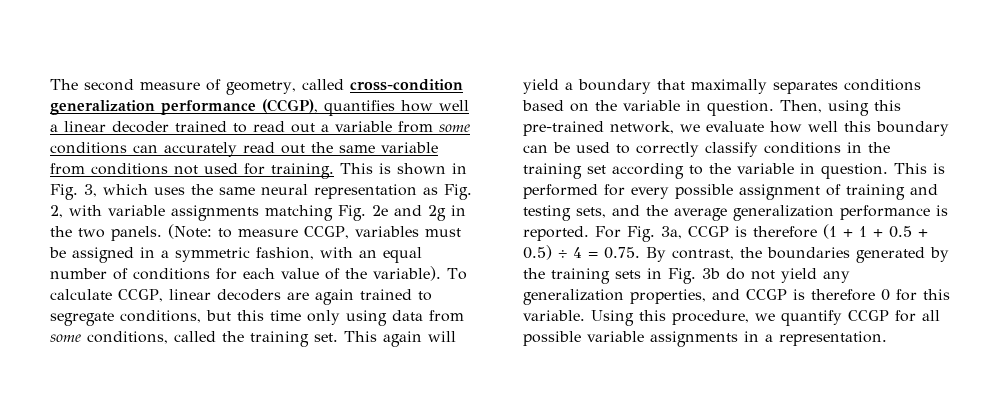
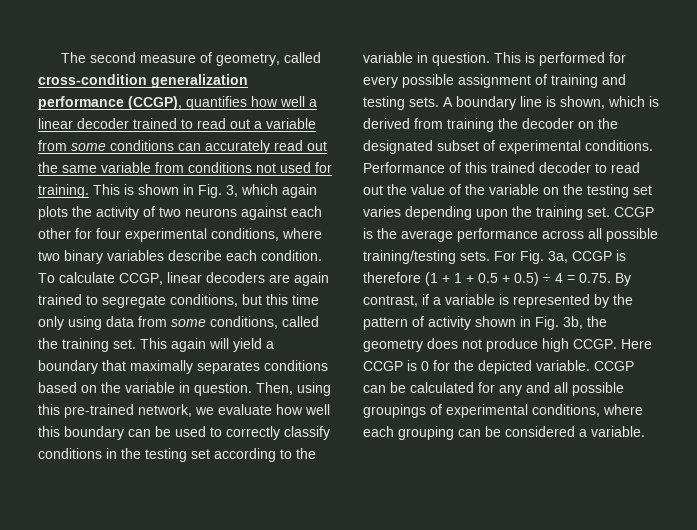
[154,184,472,200] [50,205,466,221] [50,224,461,241] [49,247,422,263] [50,266,441,281] uses the same neural representation as Fig. 2, with variable assignments matching Fig. 2e and 2g in the two panels. (Note: to measure CCGP, variables must be assigned in a symmetric fashion, with an equal number of conditions for each value of the variable). -> [282,184,317,198] [38,206,322,220] [38,228,322,242] [38,250,322,264] again plots the activity of two neurons against each other for four experimental conditions, where two binary variables describe each condition.
[523,163,582,179] training -> [145,448,187,462] testing
[576,205,948,221] [523,226,589,241] sets, and the average generalization performance is reported. -> [409,96,659,110] [363,118,618,132] [363,140,653,154] [363,162,640,173] [363,184,652,198] [363,206,654,220] [363,228,658,242] [363,250,490,264] sets. A boundary line is shown, which is derived from training the decoder on the designated subset of experimental conditions. Performance of this trained decoder to read out the value of the variable on the testing set varies depending upon the training set. CCGP is the average performance across all possible training/testing sets.
[740,247,949,263] [523,268,850,284] [523,289,875,305] the boundaries generated by the training sets in Fig. 3b do not yield any generalization properties, and CCGP is therefore -> [422,294,633,308] [363,316,607,330] [363,338,652,352] [363,360,417,371] if a variable is represented by the pattern of activity shown in Fig. 3b, the geometry does not produce high CCGP. Here CCGP is
[923,289,950,300] [523,310,940,326] [523,331,887,347] this variable. Using this procedure, we quantify CCGP for all possible variable assignments in a representation. -> [454,360,634,374] [363,382,624,396] [363,404,643,418] [363,426,645,440] the depicted variable. CCGP can be calculated for any and all possible groupings of experimental conditions, where each grouping can be considered a variable.

